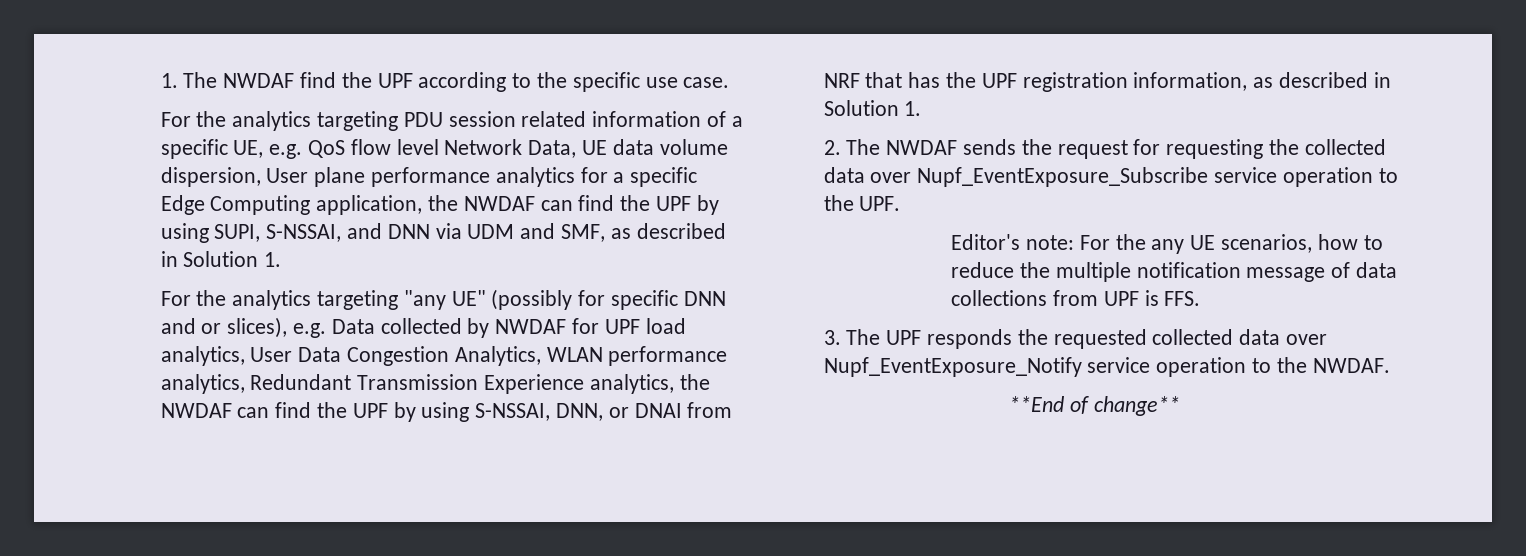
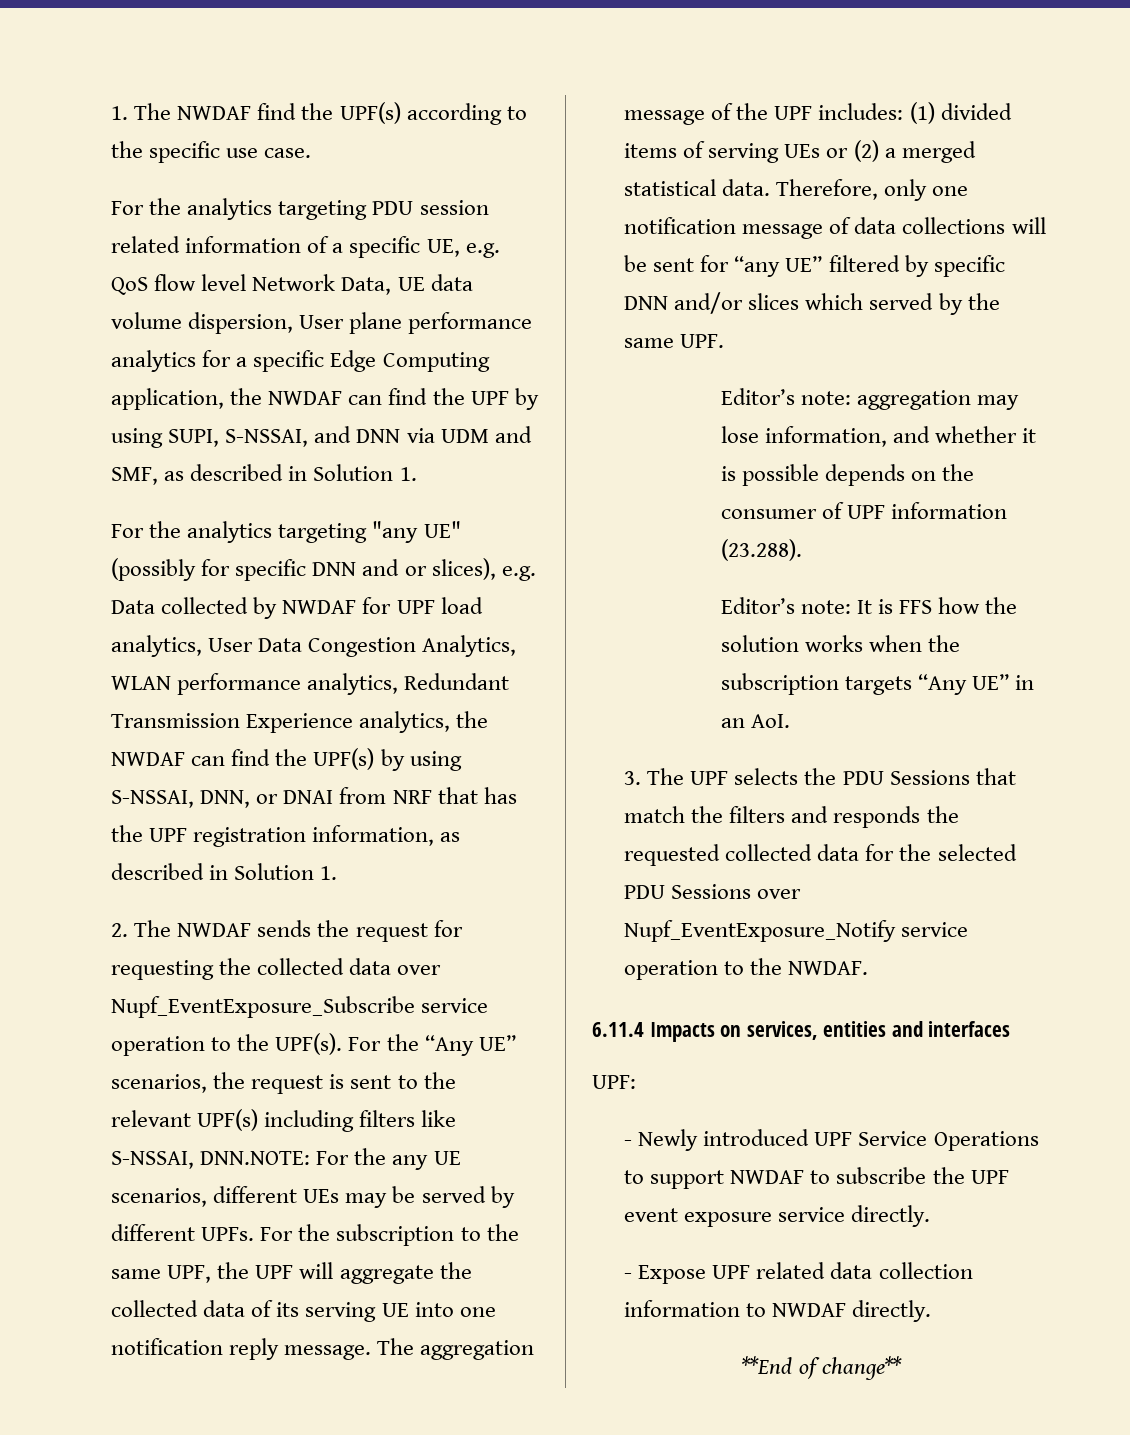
[377,73,413,88] UPF -> [339,102,401,124] UPF(s)
[352,403,388,418] UPF -> [313,748,375,770] UPF(s)
[859,196,901,211] [951,234,1074,250] UPF. // Editor's note: -> [275,1033,516,1056] [111,1072,456,1094] [111,1109,457,1132] [111,1151,311,1169] UPF(s). For the “Any UE” scenarios, the request is sent to the relevant UPF(s) including filters like S-NSSAI, DNN.NOTE:
[1317,234,1383,250] [951,262,1131,282] how to reduce the multiple -> [213,1186,515,1208] [111,1224,519,1246] [111,1262,472,1284] [111,1300,496,1322] [111,1338,535,1360] [624,102,1012,125] [624,140,976,163] [624,179,969,201] different UEs may be served by different UPFs. For the subscription to the same UPF, the UPF will aggregate the collected data of its serving UE into one notification reply message. The aggregation message of the UPF includes: (1) divided items of serving UEs or (2) a merged statistical data. Therefore, only one
[1052,290,1201,306] [823,329,922,345] from UPF is FFS. // 3. The UPF -> [1011,217,1046,234] [624,255,1005,277] [624,292,1000,315] [624,334,725,348] [720,388,1019,410] [720,426,1036,447] [720,464,974,486] [720,502,1007,519] [720,539,802,561] [720,597,1017,614] [720,635,960,652] [720,673,1034,695] [720,714,790,728] [624,768,1016,785] [624,806,829,823] will be sent for “any UE” filtered by specific DNN and/or slices which served by the same UPF. // Editor’s note: aggregation may lose information, and whether it is possible depends on the consumer of UPF information (23.288). // Editor’s note: It is FFS how the solution works when the subscription targets “Any UE” in an AoI. // 3. The UPF selects the PDU Sessions that match the filters and
(1281, 337) none -> [865,844,1017,861] [624,884,752,899] for the selected PDU Sessions
(1390, 365) none -> [592,1021,1011,1042] [592,1075,636,1089] [624,1129,1039,1151] [624,1167,1009,1189] [624,1205,931,1227] [624,1262,973,1284] [624,1300,932,1322] // 6.11.4 Impacts on services, entities and interfaces // UPF: // - Newly introduced UPF Service Operations to support NWDAF to subscribe the UPF event exposure service directly. // - Expose UPF related data collection information to NWDAF directly.

